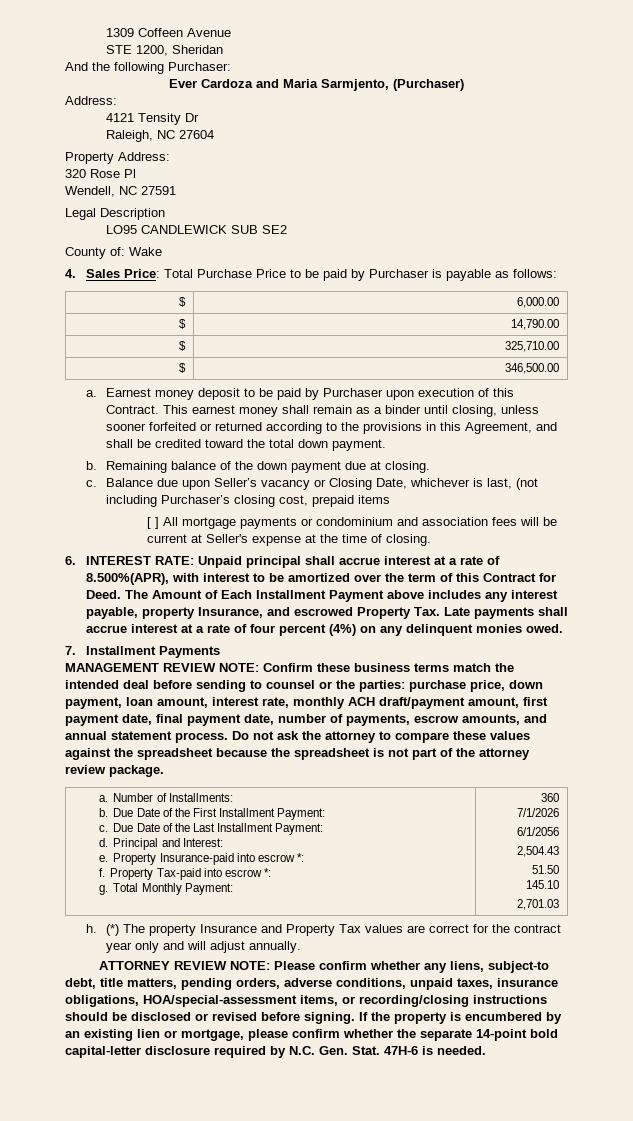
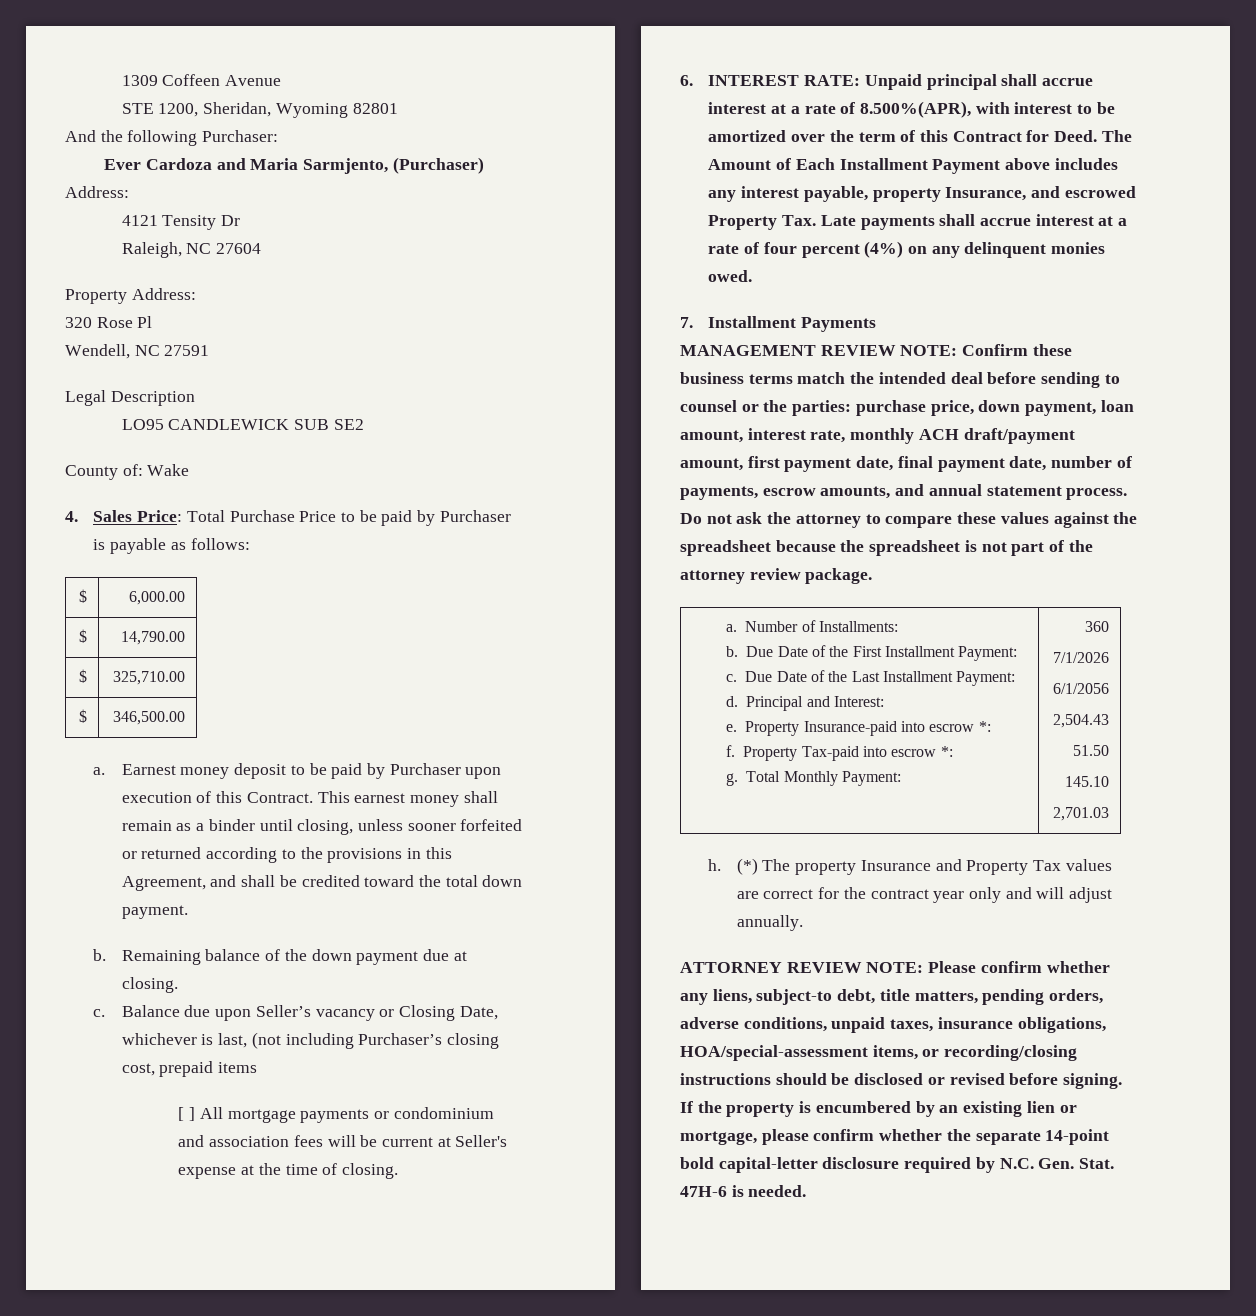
[172,45,224,54] Sheridan -> [203,102,398,118] Sheridan, Wyoming 82801

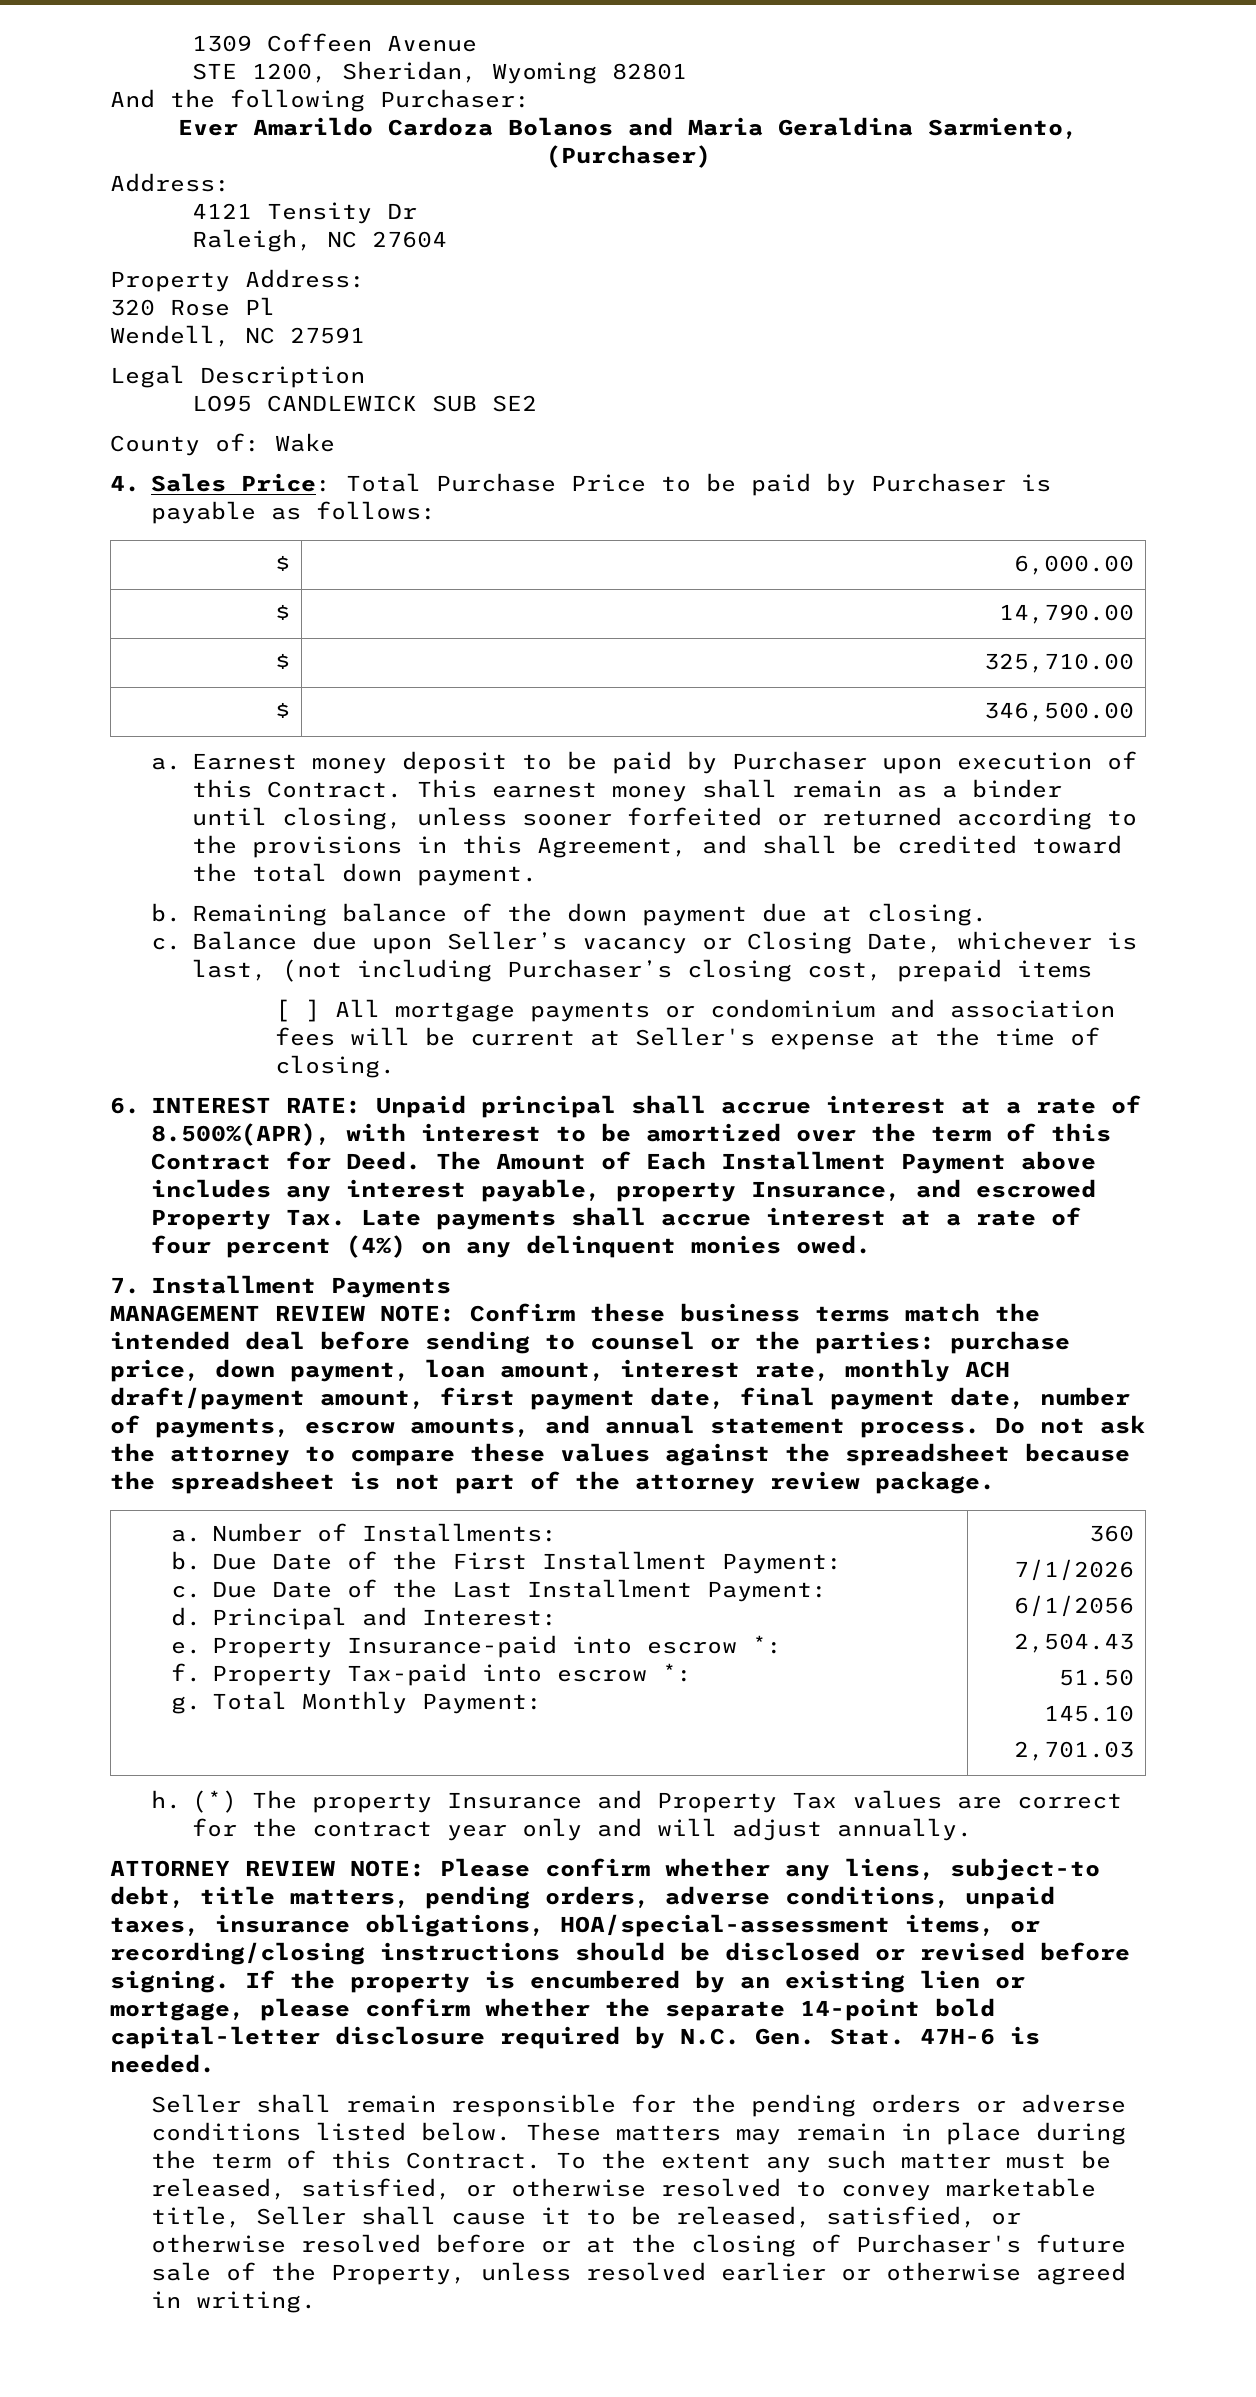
[145,158,389,174] Cardoza and Maria Sarmjento, -> [253,117,1078,139] Amarildo Cardoza Bolanos and Maria Geraldina Sarmiento,
(807, 1191) none -> [151,2094,1127,2117] [151,2122,1127,2145] [151,2150,1112,2173] [151,2178,1097,2201] [151,2206,1022,2228] [151,2234,1127,2257] [151,2262,1127,2285] [151,2291,317,2313] // Seller shall remain responsible for the pending orders or adverse conditions listed below. These matters may remain in place during the term of this Contract. To the extent any such matter must be released, satisfied, or otherwise resolved to convey marketable title, Seller shall cause it to be released, satisfied, or otherwise resolved before or at the closing of Purchaser's future sale of the Property, unless resolved earlier or otherwise agreed in writing.

